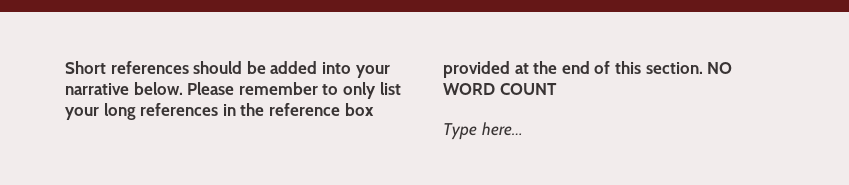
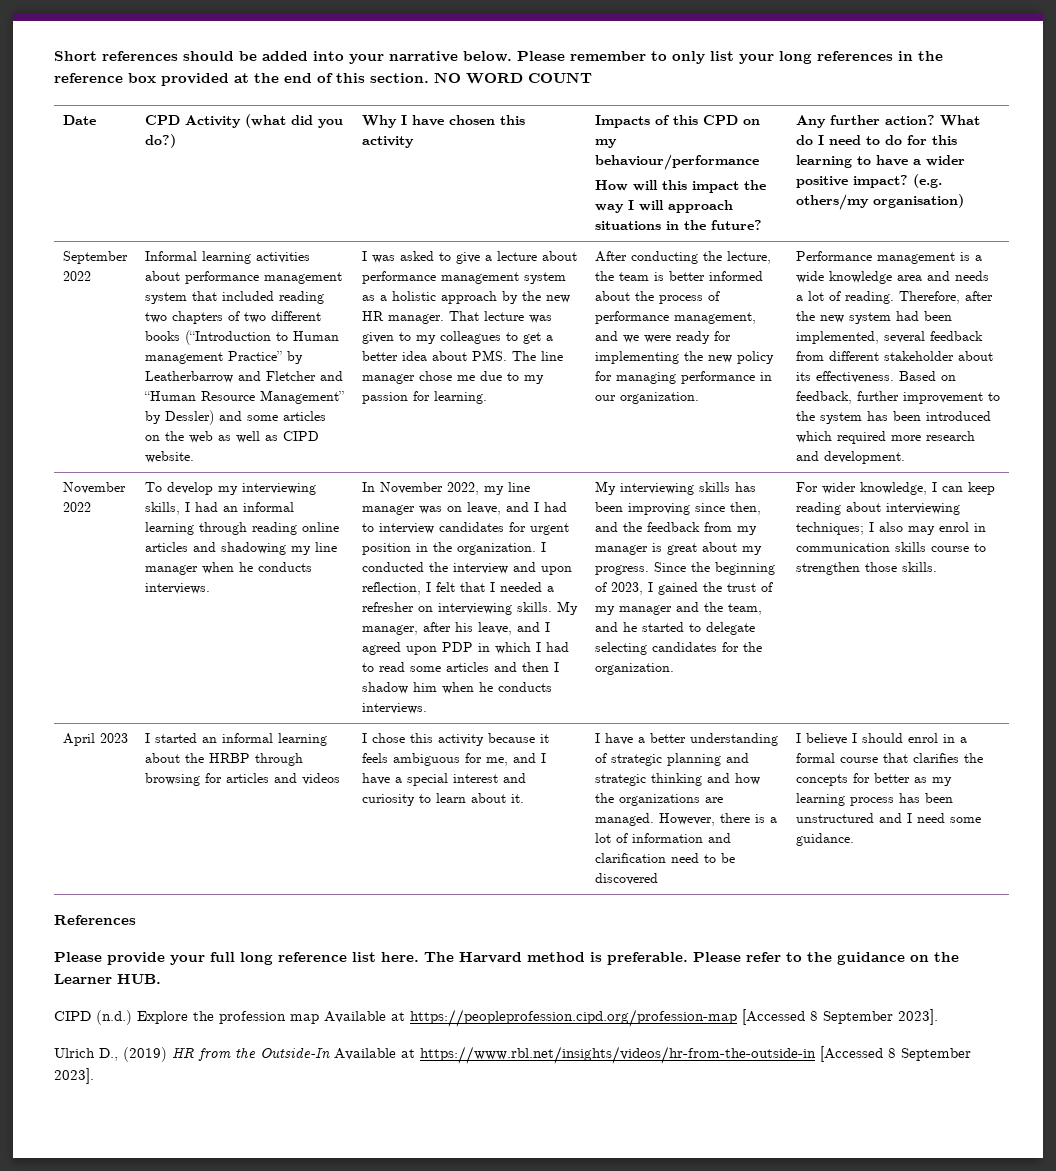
[443,122,523,140] // Type here… -> [62,115,96,125] [144,114,343,128] [144,134,176,148] [361,115,525,128] [361,136,414,148] [594,115,760,128] [594,139,617,148] [594,154,759,170] [594,180,766,193] [594,200,733,213] [594,220,762,230] [795,115,980,128] [795,135,957,145] [795,155,965,168] [795,174,942,188] [795,194,964,210] [62,251,128,264] [62,271,91,281] [144,251,310,264] [144,271,342,284] [144,291,324,304] [144,311,321,324] [144,330,339,345] [144,351,303,364] [144,371,343,383] [143,390,344,404] [144,410,326,425] [144,431,319,443] [144,451,194,463] [361,251,577,264] [361,271,566,284] [361,291,570,304] [361,311,552,324] [361,331,553,344] [361,350,563,361] [361,371,544,384] [361,391,487,404] [594,251,771,264] [594,271,763,281] [594,291,720,304] [594,311,756,324] [594,331,731,344] [594,351,774,364] [594,371,772,384] [594,392,699,404] [795,251,982,264] [795,271,989,284] [795,291,993,304] [795,311,952,324] [795,331,983,344] [795,351,993,361] [795,371,956,383] [795,391,1000,404] [795,411,991,424] [795,431,975,444] [795,451,905,464] [62,482,126,494] [62,502,91,512] [144,482,316,495] [144,502,294,515] [144,522,339,535] [144,542,337,555] [144,562,312,575] [144,583,210,594] [361,482,530,495] [361,502,567,515] [361,522,569,535] [361,542,546,555] [361,562,572,575] [361,582,554,595] [361,601,578,615] [361,622,550,635] [361,642,569,655] [361,662,559,672] [361,682,552,694] [361,703,427,714] [594,481,756,495] [594,502,761,515] [594,522,757,535] [594,542,762,555] [594,562,775,575] [594,582,773,595] [594,602,762,615] [594,622,755,635] [594,642,762,655] [594,663,674,675] [795,482,995,495] [795,502,960,515] [795,522,986,535] [795,542,986,552] [795,562,937,575] [62,733,128,746] [144,733,327,746] [144,753,303,766] [144,773,340,786] [361,733,549,746] [361,753,546,766] [361,773,526,786] [361,793,524,806] [594,733,778,746] [594,753,749,766] [594,773,760,786] [594,793,723,806] [594,813,777,826] [594,833,731,843] [594,853,735,863] [594,873,658,885] [795,733,967,745] [795,753,983,763] [795,773,952,786] [795,793,953,806] [795,813,981,823] [795,833,854,846] [54,915,136,925] [54,952,959,965] [54,974,161,984] [54,1009,938,1027] [54,1046,971,1064] [54,1068,94,1084] // Date | CPD Activity (what did you do?) | Why I have chosen this activity | Impacts of this CPD on my behaviour/performance // How will this impact the way I will approach situations in the future? | Any further action? What do I need to do for this learning to have a wider positive impact? (e.g. others/my organisation) // September 2022 | Informal learning activities about performance management system that included reading two chapters of two different books (“Introduction to Human management Practice” by Leatherbarrow and Fletcher and “Human Resource Management” by Dessler) and some articles on the web as well as CIPD website. | I was asked to give a lecture about performance management system as a holistic approach by the new HR manager. That lecture was given to my colleagues to get a better idea about PMS. The line manager chose me due to my passion for learning. | After conducting the lecture, the team is better informed about the process of performance management, and we were ready for implementing the new policy for managing performance in our organization. | Performance management is a wide knowledge area and needs a lot of reading. Therefore, after the new system had been implemented, several feedback from different stakeholder about its effectiveness. Based on feedback, further improvement to the system has been introduced which required more research and development. // November 2022 | To develop my interviewing skills, I had an informal learning through reading online articles and shadowing my line manager when he conducts interviews. | In November 2022, my line manager was on leave, and I had to interview candidates for urgent position in the organization. I conducted the interview and upon reflection, I felt that I needed a refresher on interviewing skills. My manager, after his leave, and I agreed upon PDP in which I had to read some articles and then I shadow him when he conducts interviews. | My interviewing skills has been improving since then, and the feedback from my manager is great about my progress. Since the beginning of 2023, I gained the trust of my manager and the team, and he started to delegate selecting candidates for the organization. | For wider knowledge, I can keep reading about interviewing techniques; I also may enrol in communication skills course to strengthen those skills. // April 2023 | I started an informal learning about the HRBP through browsing for articles and videos | I chose this activity because it feels ambiguous for me, and I have a special interest and curiosity to learn about it. | I have a better understanding of strategic planning and strategic thinking and how the organizations are managed. However, there is a lot of information and clarification need to be discovered | I believe I should enrol in a formal course that clarifies the concepts for better as my learning process has been unstructured and I need some guidance. // References // Please provide your full long reference list here. The Harvard method is preferable. Please refer to the guidance on the Learner HUB. // CIPD (n.d.) Explore the profession map Available at https://peopleprofession.cipd.org/profession-map [Accessed 8 September 2023]. // Ulrich D., (2019) HR from the Outside-In Available at https://www.rbl.net/insights/videos/hr-from-the-outside-in [Accessed 8 September 2023].

